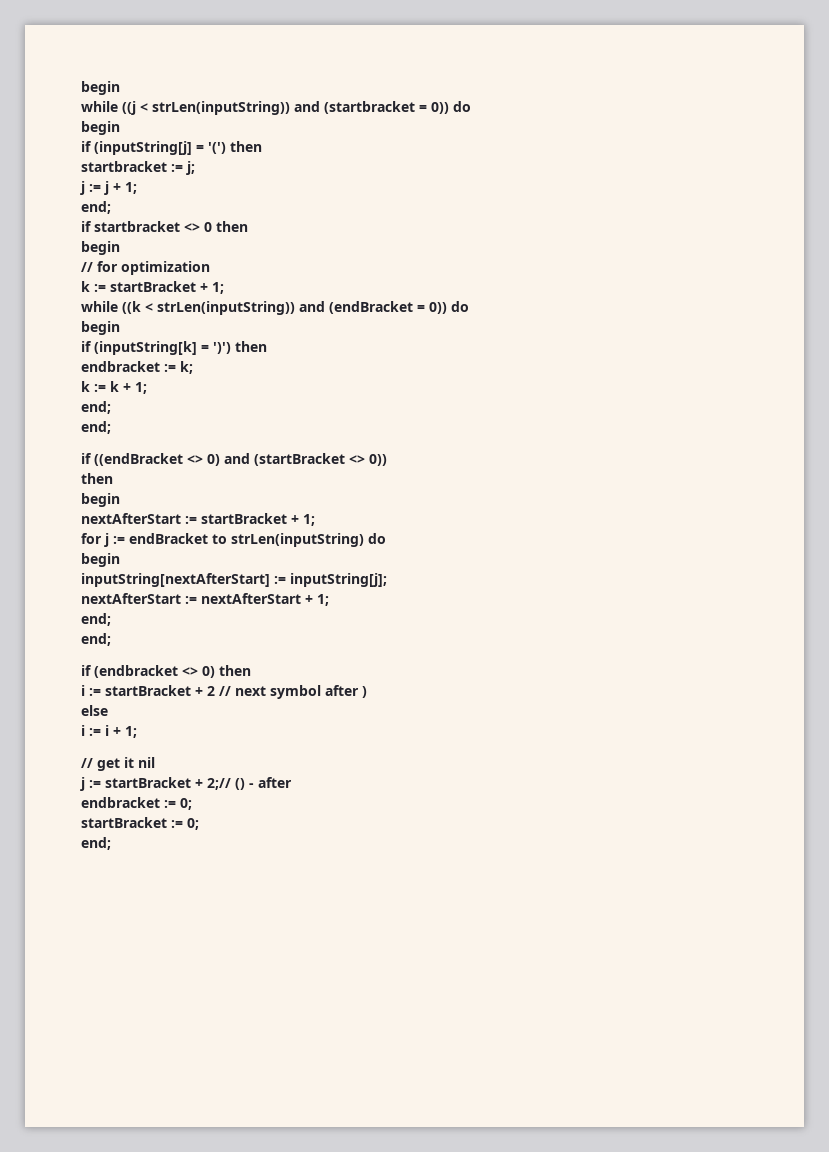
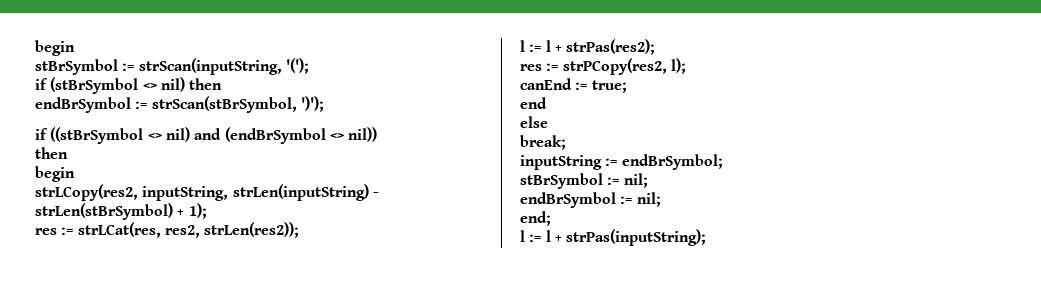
[81,81,120,95] [81,101,471,115] [81,121,120,135] [81,141,262,155] [81,161,195,175] [80,181,137,195] [81,201,111,214] [81,221,248,232] [81,241,120,255] [81,261,210,275] [81,281,224,294] [81,301,469,315] [81,321,120,335] [81,341,267,355] [81,361,193,374] [81,381,147,394] [81,401,111,414] [81,421,111,434] [81,453,387,466] [81,473,113,484] [81,493,120,507] [81,513,315,526] [81,533,386,547] [81,553,120,567] [81,573,387,587] [81,593,329,606] [81,613,111,626] [81,633,111,646] [81,665,251,678] [81,685,367,699] [81,705,108,716] [81,725,137,738] [81,757,155,771] [80,777,292,791] [81,797,192,810] [81,817,199,830] [81,837,111,850] begin // while ((j < strLen(inputString)) and (startbracket = 0)) do // begin // if (inputString[j] = '(') then // startbracket := j; // j := j + 1; // end; // if startbracket <> 0 then // begin // // for optimization // k := startBracket + 1; // while ((k < strLen(inputString)) and (endBracket = 0)) do // begin // if (inputString[k] = ')') then // endbracket := k; // k := k + 1; // end; // end; // if ((endBracket <> 0) and (startBracket <> 0)) // then // begin // nextAfterStart := startBracket + 1; // for j := endBracket to strLen(inputString) do // begin // inputString[nextAfterStart] := inputString[j]; // nextAfterStart := nextAfterStart + 1; // end; // end; // if (endbracket <> 0) then // i := startBracket + 2 // next symbol after ) // else // i := i + 1; // // get it nil // j := startBracket + 2;// () - after // endbracket := 0; // startBracket := 0; // end; -> [35,40,75,56] [35,58,309,75] [35,77,223,94] [35,96,324,113] [35,127,378,144] [35,147,68,159] [35,166,75,182] [35,184,379,201] [35,203,207,220] [35,222,300,238] [520,39,656,55] [520,58,686,75] [520,78,627,93] [520,97,547,109] [520,116,548,128] [520,135,566,150] [520,154,723,170] [520,173,648,189] [520,192,661,208] [520,211,551,226] [520,229,707,246] begin // stBrSymbol := strScan(inputString, '('); // if (stBrSymbol <> nil) then // endBrSymbol := strScan(stBrSymbol, ')'); // if ((stBrSymbol <> nil) and (endBrSymbol <> nil)) // then // begin // strLCopy(res2, inputString, strLen(inputString) - strLen(stBrSymbol) + 1); // res := strLCat(res, res2, strLen(res2)); // l := l + strPas(res2); // res := strPCopy(res2, l); // canEnd := true; // end // else // break; // inputString := endBrSymbol; // stBrSymbol := nil; // endBrSymbol := nil; // end; // l := l + strPas(inputString);

